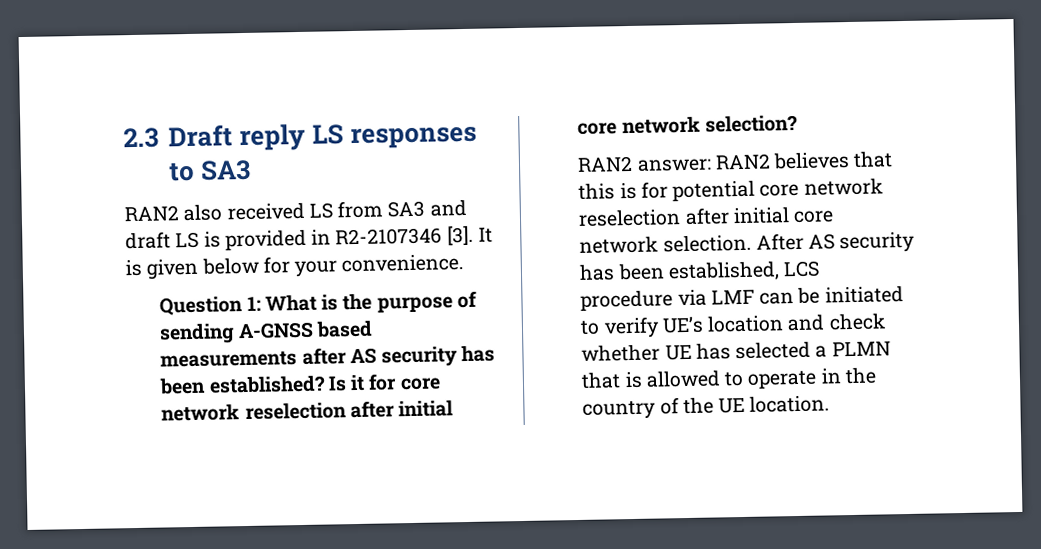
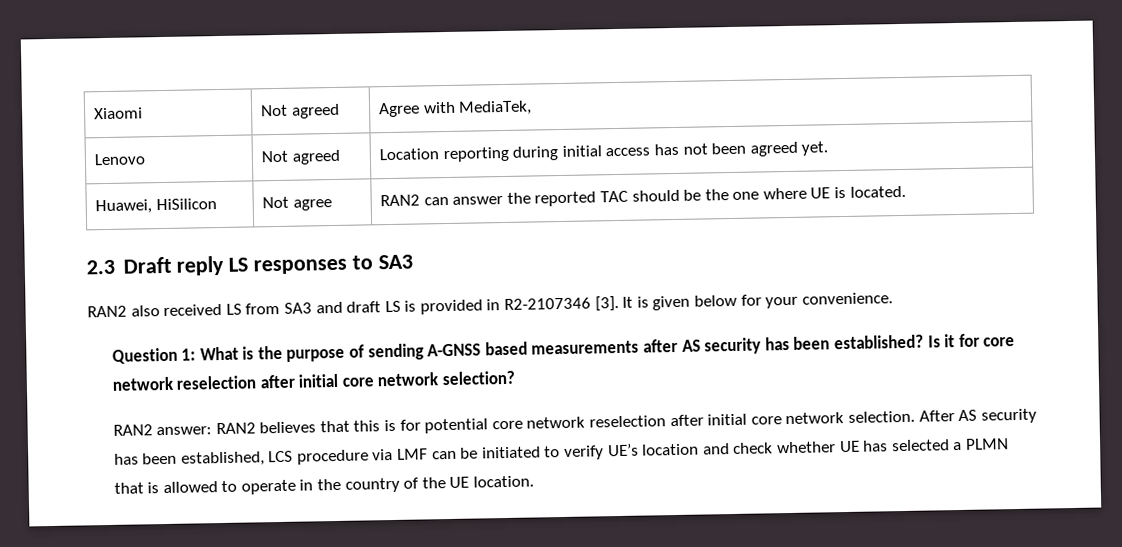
(123, 138) none -> [93,107,143,120] [259,103,340,119] [377,100,533,118] [93,153,146,166] [260,149,341,165] [378,141,829,163] [94,198,217,215] [261,196,332,211] [379,185,906,207] Xiaomi | Not agreed | Agree with MediaTek, // Lenovo | Not agreed | Location reporting during initial access has not been agreed yet. // Huawei, HiSilicon | Not agree | RAN2 can answer the reported TAC should be the one where UE is located. //

